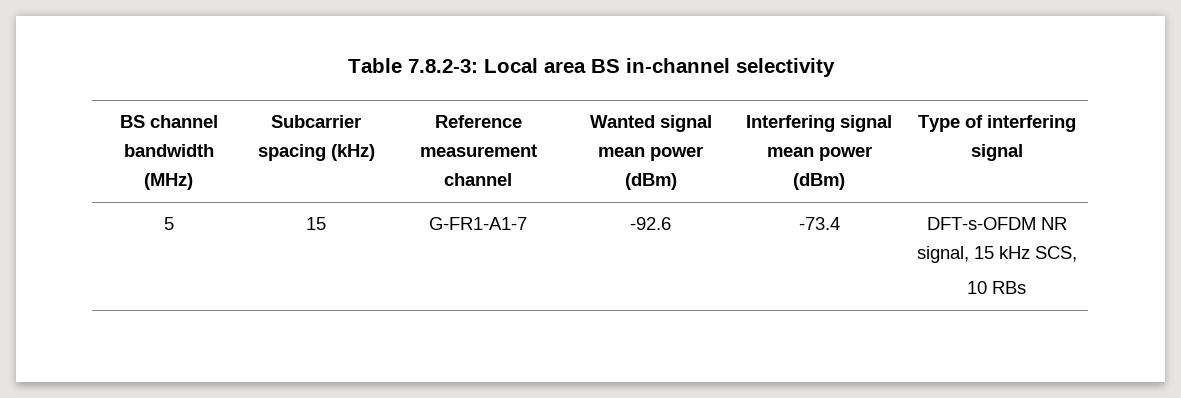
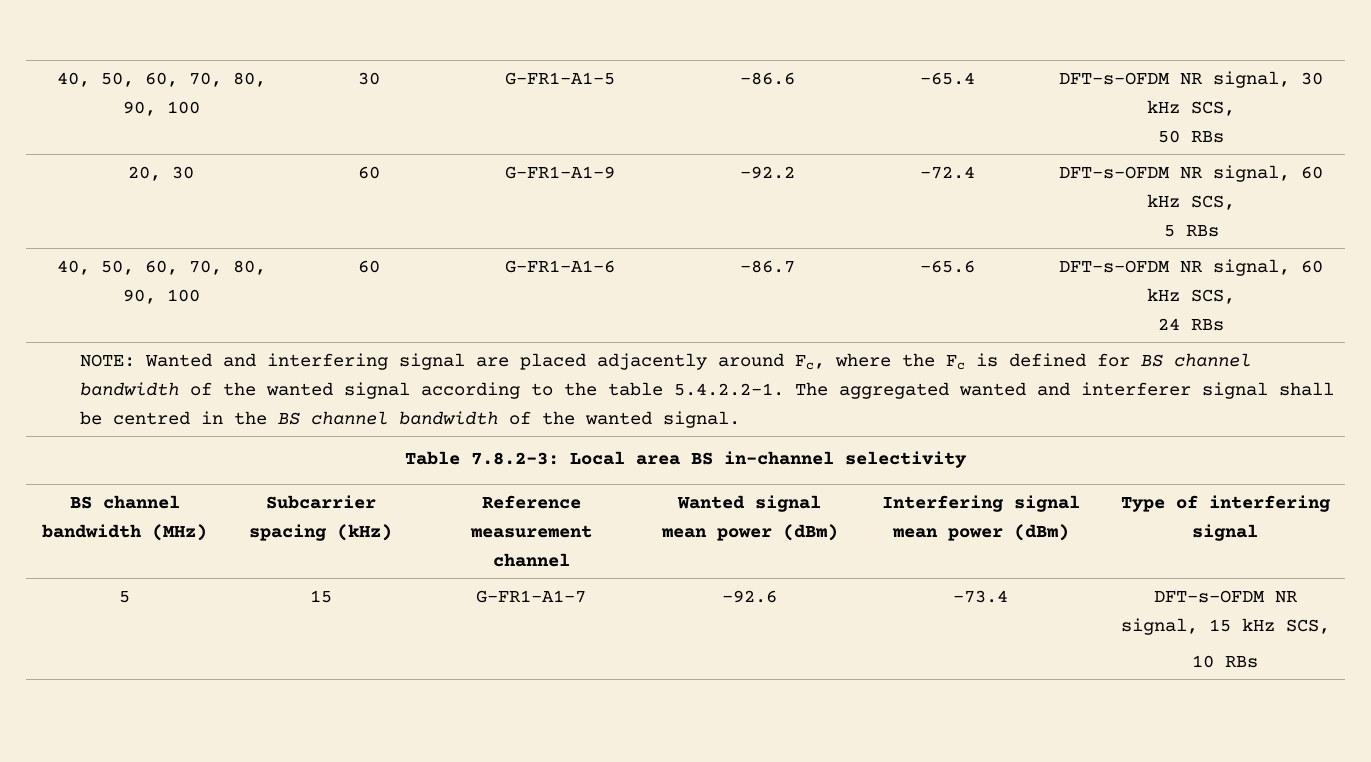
(347, 65) none -> [56,72,266,87] [122,101,200,116] [358,72,380,85] [505,72,615,85] [740,72,795,85] [920,72,975,85] [1059,71,1323,88] [1147,100,1235,116] [1158,130,1224,143] [128,166,194,181] [358,166,380,179] [505,166,615,179] [740,166,795,179] [920,166,975,179] [1059,165,1323,182] [1147,194,1235,210] [1163,225,1219,237] [56,260,266,275] [122,289,200,304] [358,260,380,273] [505,260,615,273] [740,260,795,273] [920,260,975,273] [1059,259,1323,276] [1147,288,1235,304] [1158,318,1224,331] [79,353,1251,370] [79,382,1334,399] [79,411,740,428] 40, 50, 60, 70, 80, 90, 100 | 30 | G-FR1-A1-5 | -86.6 | -65.4 | DFT-s-OFDM NR signal, 30 kHz SCS, // 50 RBs // 20, 30 | 60 | G-FR1-A1-9 | -92.2 | -72.4 | DFT-s-OFDM NR signal, 60 kHz SCS, // 5 RBs // 40, 50, 60, 70, 80, 90, 100 | 60 | G-FR1-A1-6 | -86.7 | -65.6 | DFT-s-OFDM NR signal, 60 kHz SCS, // 24 RBs // NOTE: Wanted and interfering signal are placed adjacently around Fc, where the Fc is defined for BS channel bandwidth of the wanted signal according to the table 5.4.2.2-1. The aggregated wanted and interferer signal shall be centred in the BS channel bandwidth of the wanted signal. //

